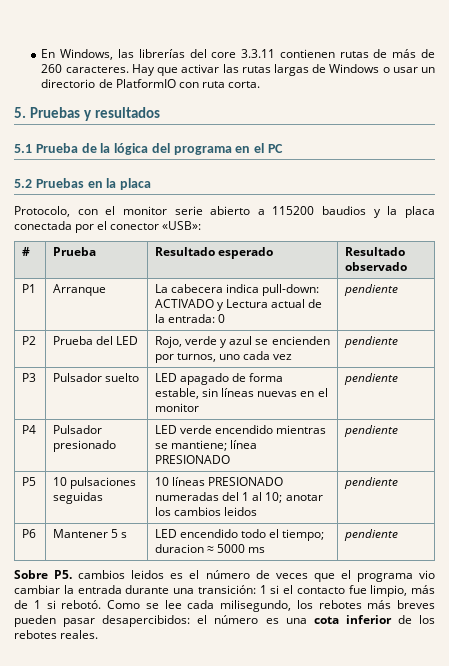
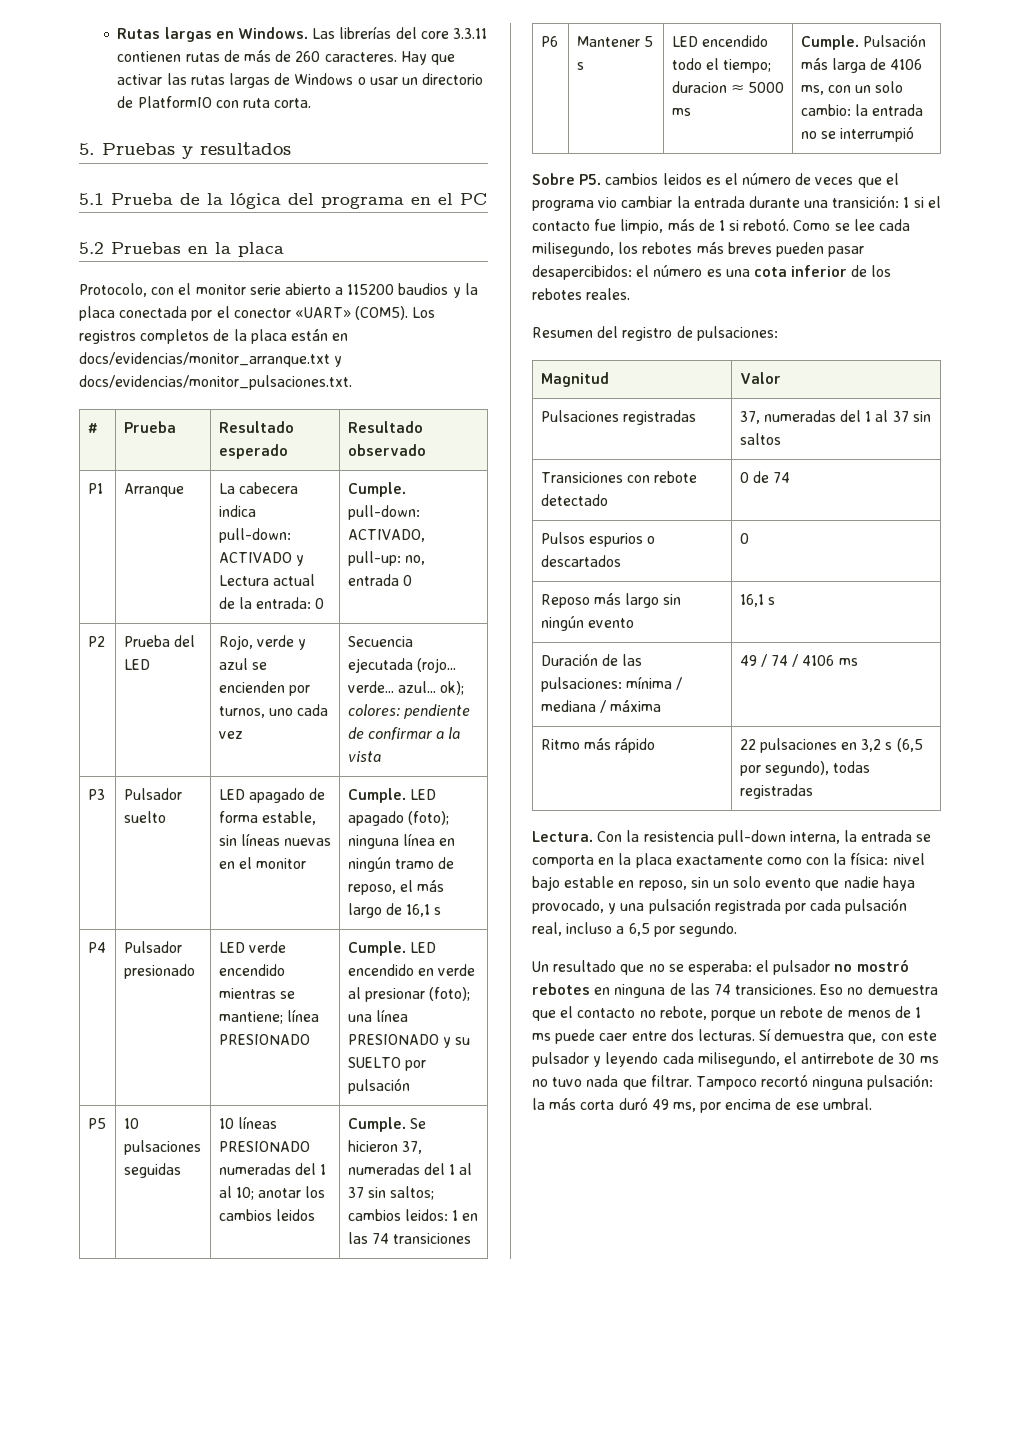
[41,49,135,60] En Windows, las -> [117,27,336,42] Rutas largas en Windows. Las
[162,221,202,230] «USB»: -> [294,306,436,320] [79,329,349,344] [79,352,343,367] [79,375,352,390] «UART» (COM5). Los registros completos de la placa están en docs/evidencias/monitor_arranque.txt y docs/evidencias/monitor_pulsaciones.txt.
[344,284,399,296] pendiente -> [347,482,406,497] [347,505,420,520] [347,529,425,542] [347,551,425,566] [347,574,412,586] Cumple. pull-down: ACTIVADO, pull-up: no, entrada 0
[344,336,399,348] pendiente -> [347,636,413,647] [347,658,456,673] [347,681,464,695] [347,704,470,719] [347,727,461,740] [347,751,381,762] Secuencia ejecutada (rojo... verde... azul... ok); colores: pendiente de confirmar a la vista
[344,373,399,385] pendiente -> [347,788,436,803] [347,811,449,826] [347,833,455,849] [347,857,454,872] [347,880,444,895] [347,903,442,918] Cumple. LED apagado (foto); ninguna línea en ningún tramo de reposo, el más largo de 16,1 s
[344,425,399,437] pendiente -> [347,941,436,956] [347,964,475,976] [347,987,470,1002] [347,1009,408,1022] [347,1034,470,1048] [347,1057,426,1071] [347,1078,410,1094] Cumple. LED encendido en verde al presionar (foto); una línea PRESIONADO y su SUELTO por pulsación
[344,477,399,489] pendiente -> [347,1117,426,1132] [347,1140,422,1154] [347,1163,473,1175] [347,1186,434,1200] [347,1209,479,1221] [347,1232,471,1244] Cumple. Se hicieron 37, numeradas del 1 al 37 sin saltos; cambios leidos: 1 en las 74 transiciones
[344,529,399,541] pendiente -> [800,34,926,50] [800,58,923,73] [800,81,904,95] [800,104,923,116] [800,126,914,142] Cumple. Pulsación más larga de 4106 ms, con un solo cambio: la entrada no se interrumpió
(99, 634) none -> [532,326,778,341] [540,372,609,387] [739,372,781,384] [540,410,696,425] [739,410,931,424] [739,433,781,445] [540,471,697,483] [540,494,608,506] [739,471,790,483] [540,532,655,547] [540,555,621,567] [739,533,749,544] [540,593,682,608] [540,616,634,631] [739,594,775,607] [540,653,642,666] [540,676,682,692] [540,700,661,713] [739,654,858,667] [540,738,655,753] [739,738,923,753] [739,761,870,776] [739,784,813,799] [532,830,932,845] [532,852,925,868] [532,876,915,891] [532,898,908,914] [532,922,737,937] [532,960,909,975] [532,983,938,998] [532,1006,922,1021] [532,1028,937,1044] [532,1052,939,1067] [532,1074,934,1090] [532,1097,872,1113] // Resumen del registro de pulsaciones: // Magnitud | Valor // Pulsaciones registradas | 37, numeradas del 1 al 37 sin saltos // Transiciones con rebote detectado | 0 de 74 // Pulsos espurios o descartados | 0 // Reposo más largo sin ningún evento | 16,1 s // Duración de las pulsaciones: mínima / mediana / máxima | 49 / 74 / 4106 ms // Ritmo más rápido | 22 pulsaciones en 3,2 s (6,5 por segundo), todas registradas // Lectura. Con la resistencia pull-down interna, la entrada se comporta en la placa exactamente como con la física: nivel bajo estable en reposo, sin un solo evento que nadie haya provocado, y una pulsación registrada por cada pulsación real, incluso a 6,5 por segundo. // Un resultado que no se esperaba: el pulsador no mostró rebotes en ninguna de las 74 transiciones. Eso no demuestra que el contacto no rebote, porque un rebote de menos de 1 ms puede caer entre dos lecturas. Sí demuestra que, con este pulsador y leyendo cada milisegundo, el antirrebote de 30 ms no tuvo nada que filtrar. Tampoco recortó ninguna pulsación: la más corta duró 49 ms, por encima de ese umbral.

